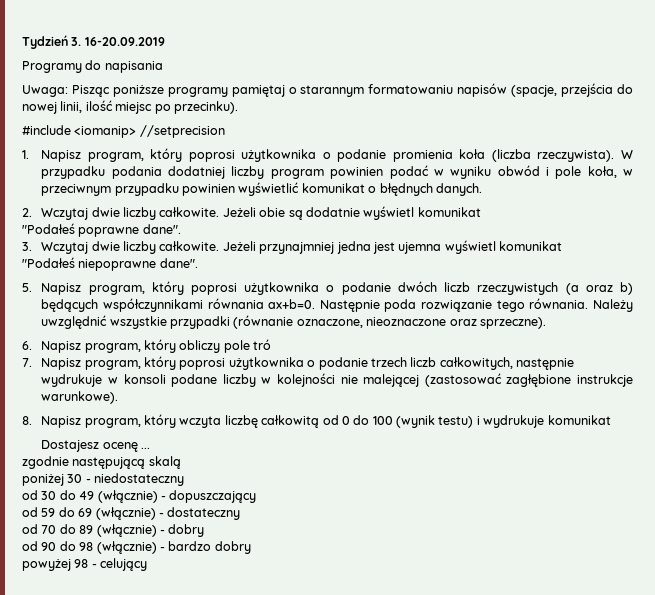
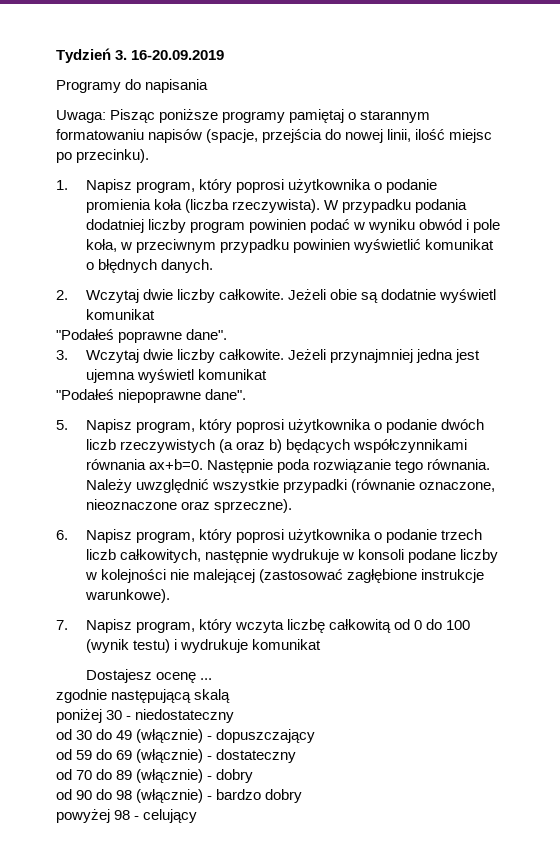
[22,125,225,138] // #include <iomanip> //setprecision -> (150, 156) none
[179,339,272,353] [22,356,177,370] obliczy pole tró // 7. Napisz program, który -> (233, 536) none
[22,416,32,425] 8. -> [56,620,68,630] 7.

